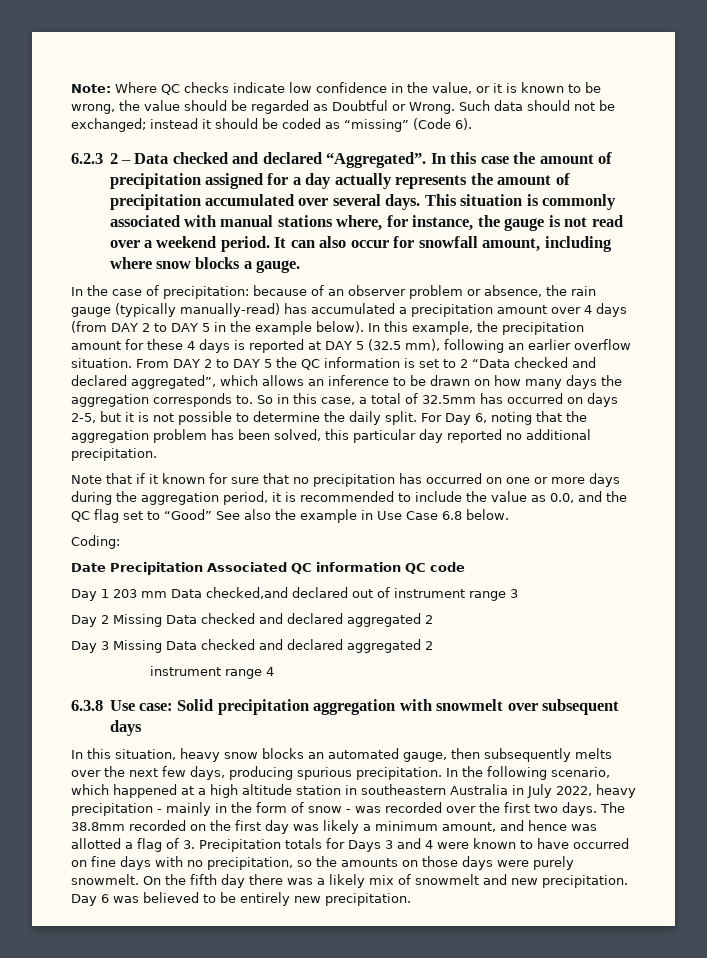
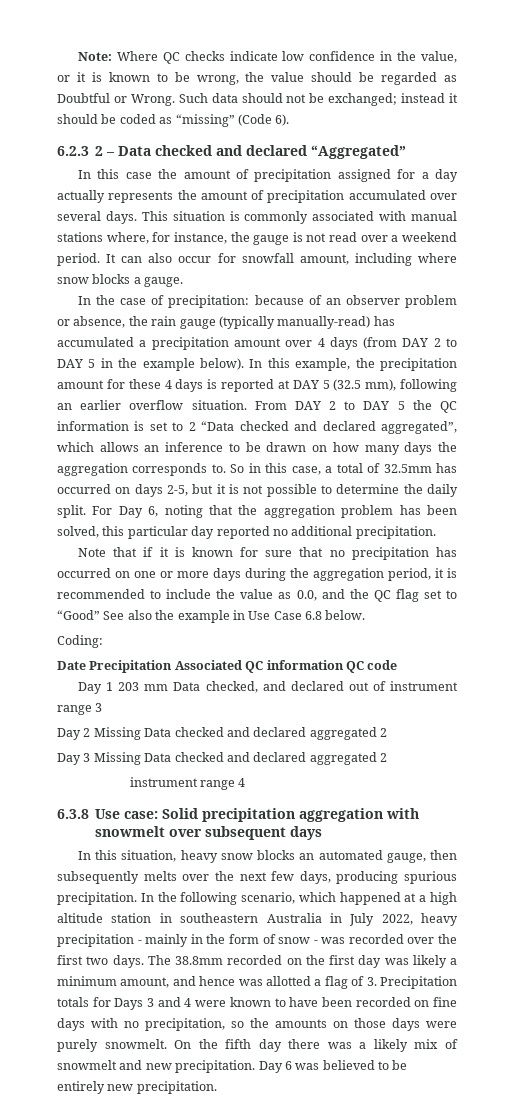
[326,152,427,168] “Aggregated”. -> [311,145,407,159] “Aggregated” //
(158, 479) none -> [174,547,185,557] is
[206,587,288,599] checked,and -> [205,681,286,693] checked, and
[573,838,629,849] occurred -> [321,997,411,1007] been recorded

